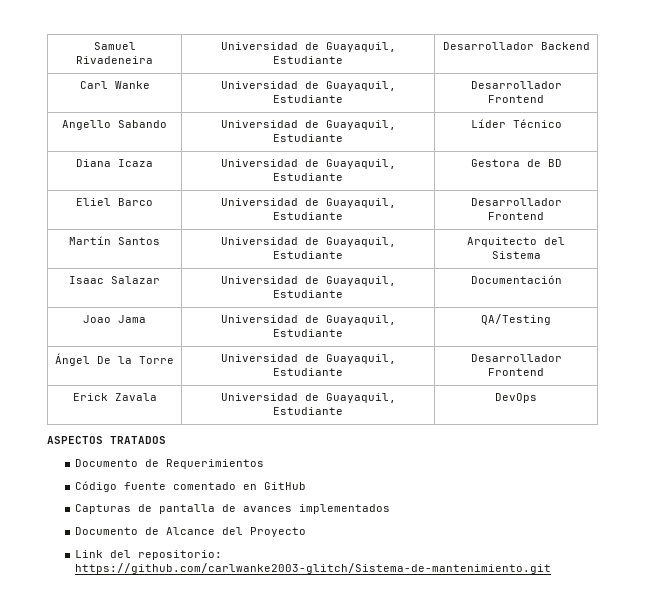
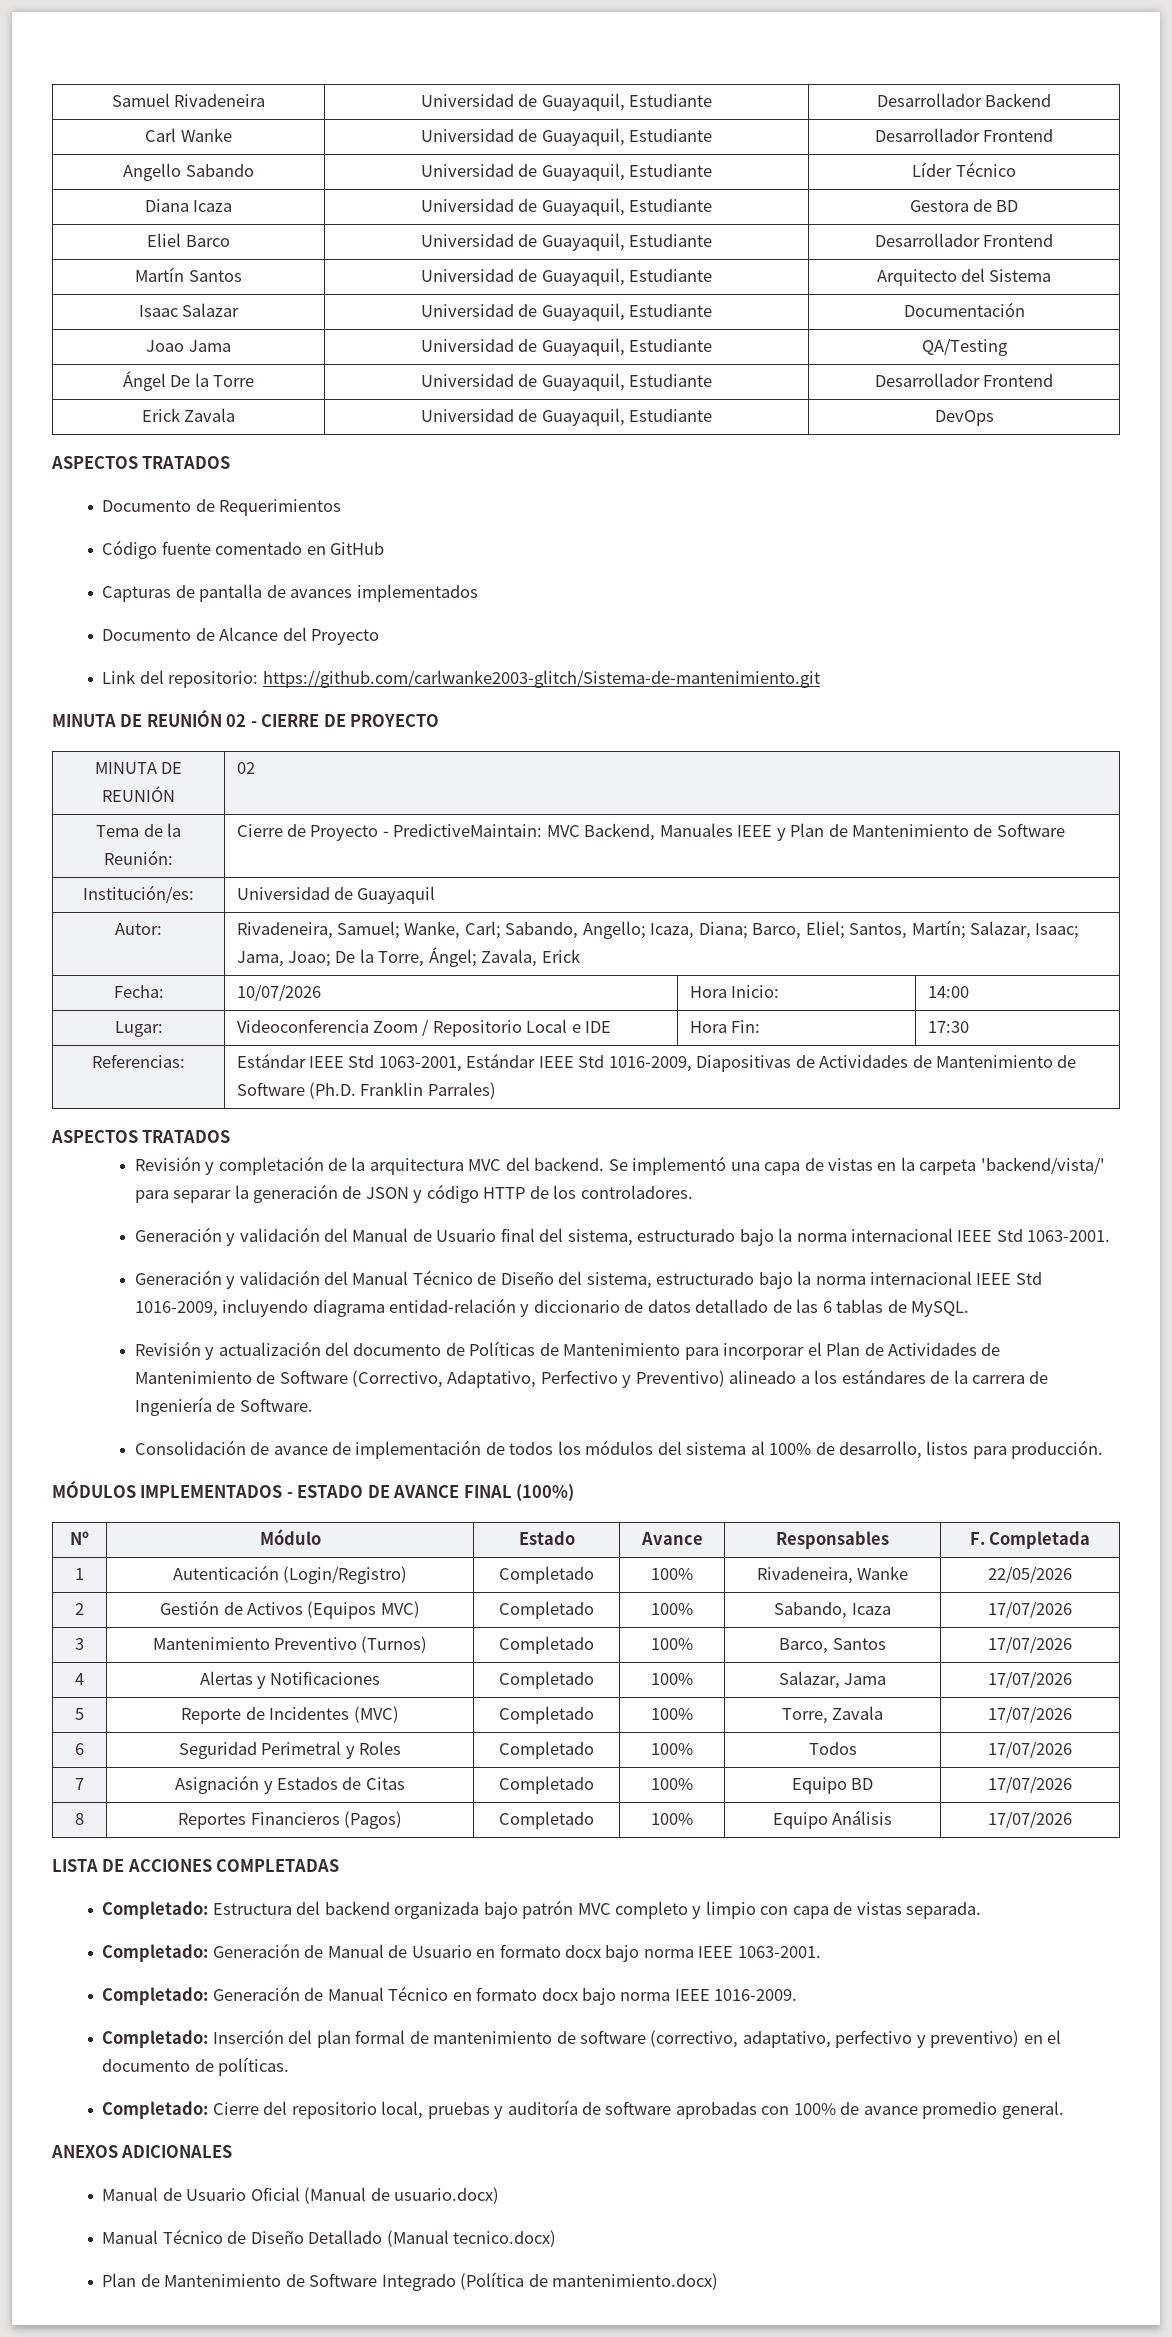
(552, 568) none -> [52,709,440,727] [94,762,183,774] [102,786,175,802] [236,762,255,774] [96,823,181,837] [104,850,173,865] [236,823,1065,841] [83,885,194,903] [236,886,436,904] [115,923,162,935] [236,920,1080,939] [236,947,580,967] [113,985,164,998] [236,984,321,1001] [689,985,779,998] [927,986,969,998] [114,1021,163,1037] [236,1019,612,1037] [689,1020,760,1033] [927,1021,969,1033] [92,1054,185,1068] [236,1053,1077,1072] [236,1082,496,1099] [51,1130,231,1143] [134,1156,1105,1175] [134,1184,693,1203] [134,1227,1111,1246] [134,1270,1042,1289] [134,1298,969,1317] [134,1341,1001,1360] [134,1369,1049,1388] [134,1397,313,1416] [134,1440,1104,1459] [52,1480,575,1502] [70,1531,89,1545] [259,1529,321,1545] [518,1531,575,1545] [640,1532,703,1545] [776,1531,889,1549] [969,1531,1091,1549] [75,1568,84,1580] [172,1565,408,1584] [499,1566,594,1584] [651,1568,693,1580] [756,1566,909,1584] [988,1566,1072,1583] [75,1603,84,1615] [160,1600,420,1619] [499,1601,594,1619] [651,1603,693,1615] [774,1602,891,1619] [988,1601,1072,1618] [75,1638,84,1650] [152,1636,428,1653] [499,1636,594,1654] [651,1638,693,1650] [779,1638,886,1654] [988,1636,1072,1653] [75,1673,84,1685] [199,1671,381,1689] [499,1671,594,1689] [651,1673,693,1685] [778,1671,887,1689] [988,1671,1072,1688] [75,1708,84,1720] [181,1706,399,1724] [499,1706,594,1724] [651,1708,693,1720] [781,1706,884,1724] [988,1706,1072,1723] [75,1743,84,1755] [178,1741,402,1759] [499,1741,594,1759] [651,1743,693,1755] [808,1742,857,1755] [988,1741,1072,1758] [75,1778,84,1790] [175,1775,405,1794] [499,1776,594,1794] [651,1778,693,1790] [791,1777,874,1794] [988,1776,1072,1793] [75,1813,84,1825] [178,1811,402,1829] [499,1811,594,1829] [651,1813,693,1825] [772,1810,893,1829] [988,1811,1072,1828] [52,1859,340,1872] [102,1900,982,1919] [102,1943,821,1962] [102,1986,798,2005] [102,2029,1062,2048] [102,2057,290,2076] [102,2100,1064,2119] [51,2145,233,2158] [102,2187,500,2204] [102,2229,557,2247] [102,2272,719,2291] // MINUTA DE REUNIÓN 02 - CIERRE DE PROYECTO // MINUTA DE REUNIÓN | 02 // Tema de la Reunión: | Cierre de Proyecto - PredictiveMaintain: MVC Backend, Manuales IEEE y Plan de Mantenimiento de Software // Institución/es: | Universidad de Guayaquil // Autor: | Rivadeneira, Samuel; Wanke, Carl; Sabando, Angello; Icaza, Diana; Barco, Eliel; Santos, Martín; Salazar, Isaac; Jama, Joao; De la Torre, Ángel; Zavala, Erick // Fecha: | 10/07/2026 | Hora Inicio: | 14:00 // Lugar: | Videoconferencia Zoom / Repositorio Local e IDE | Hora Fin: | 17:30 // Referencias: | Estándar IEEE Std 1063-2001, Estándar IEEE Std 1016-2009, Diapositivas de Actividades de Mantenimiento de Software (Ph.D. Franklin Parrales) // ASPECTOS TRATADOS // Revisión y completación de la arquitectura MVC del backend. Se implementó una capa de vistas en la carpeta 'backend/vista/' para separar la generación de JSON y código HTTP de los controladores. // Generación y validación del Manual de Usuario final del sistema, estructurado bajo la norma internacional IEEE Std 1063-2001. // Generación y validación del Manual Técnico de Diseño del sistema, estructurado bajo la norma internacional IEEE Std 1016-2009, incluyendo diagrama entidad-relación y diccionario de datos detallado de las 6 tablas de MySQL. // Revisión y actualización del documento de Políticas de Mantenimiento para incorporar el Plan de Actividades de Mantenimiento de Software (Correctivo, Adaptativo, Perfectivo y Preventivo) alineado a los estándares de la carrera de Ingeniería de Software. // Consolidación de avance de implementación de todos los módulos del sistema al 100% de desarrollo, listos para producción. // MÓDULOS IMPLEMENTADOS - ESTADO DE AVANCE FINAL (100%) // Nº | Módulo | Estado | Avance | Responsables | F. Completada // 1 | Autenticación (Login/Registro) | Completado | 100% | Rivadeneira, Wanke | 22/05/2026 // 2 | Gestión de Activos (Equipos MVC) | Completado | 100% | Sabando, Icaza | 17/07/2026 // 3 | Mantenimiento Preventivo (Turnos) | Completado | 100% | Barco, Santos | 17/07/2026 // 4 | Alertas y Notificaciones | Completado | 100% | Salazar, Jama | 17/07/2026 // 5 | Reporte de Incidentes (MVC) | Completado | 100% | Torre, Zavala | 17/07/2026 // 6 | Seguridad Perimetral y Roles | Completado | 100% | Todos | 17/07/2026 // 7 | Asignación y Estados de Citas | Completado | 100% | Equipo BD | 17/07/2026 // 8 | Reportes Financieros (Pagos) | Completado | 100% | Equipo Análisis | 17/07/2026 // LISTA DE ACCIONES COMPLETADAS // Completado: Estructura del backend organizada bajo patrón MVC completo y limpio con capa de vistas separada. // Completado: Generación de Manual de Usuario en formato docx bajo norma IEEE 1063-2001. // Completado: Generación de Manual Técnico en formato docx bajo norma IEEE 1016-2009. // Completado: Inserción del plan formal de mantenimiento de software (correctivo, adaptativo, perfectivo y preventivo) en el documento de políticas. // Completado: Cierre del repositorio local, pruebas y auditoría de software aprobadas con 100% de avance promedio general. // ANEXOS ADICIONALES // Manual de Usuario Oficial (Manual de usuario.docx) // Manual Técnico de Diseño Detallado (Manual tecnico.docx) // Plan de Mantenimiento de Software Integrado (Política de mantenimiento.docx)

